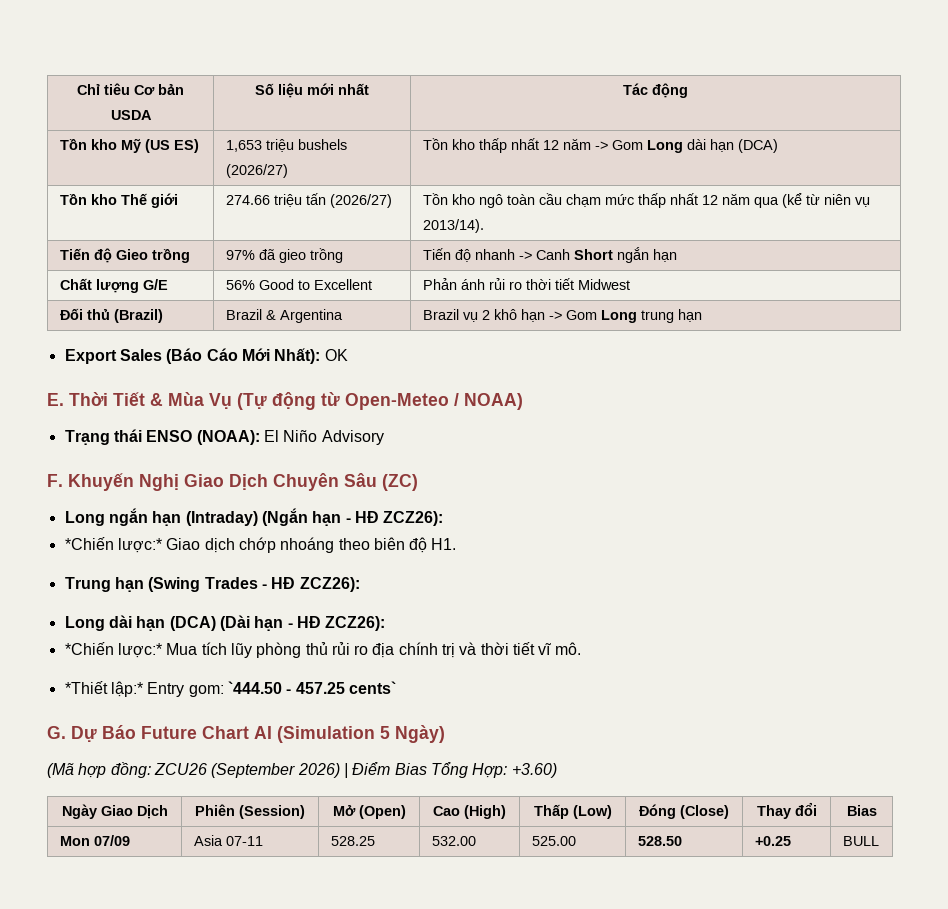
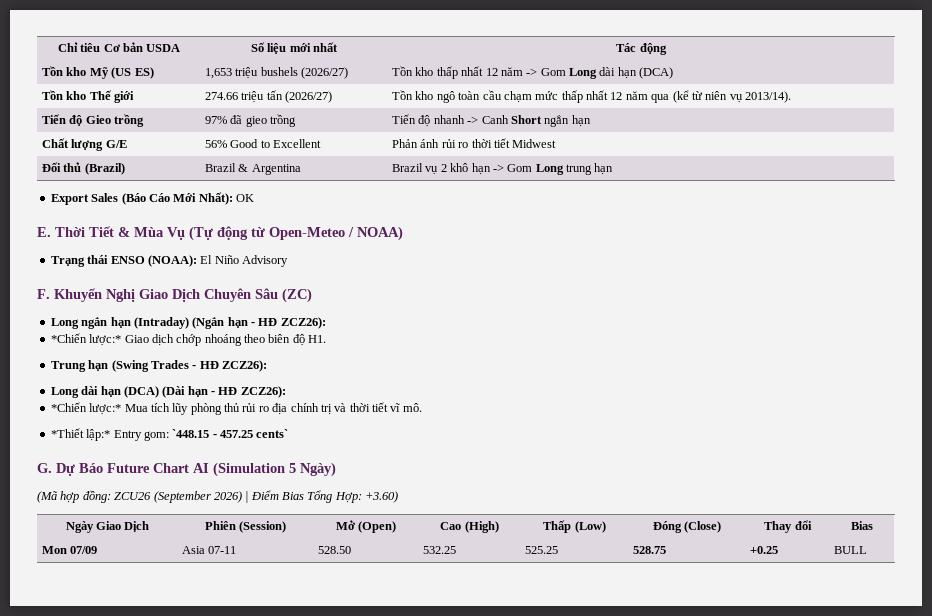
[227,681,282,694] `444.50 -> [172,429,210,438] `448.15
[330,836,375,846] [431,836,476,846] [531,836,576,846] [637,836,682,846] 528.25 | 532.00 | 525.00 | 528.50 -> [318,546,352,554] [423,546,457,554] [525,546,559,554] [633,546,667,554] 528.50 | 532.25 | 525.25 | 528.75

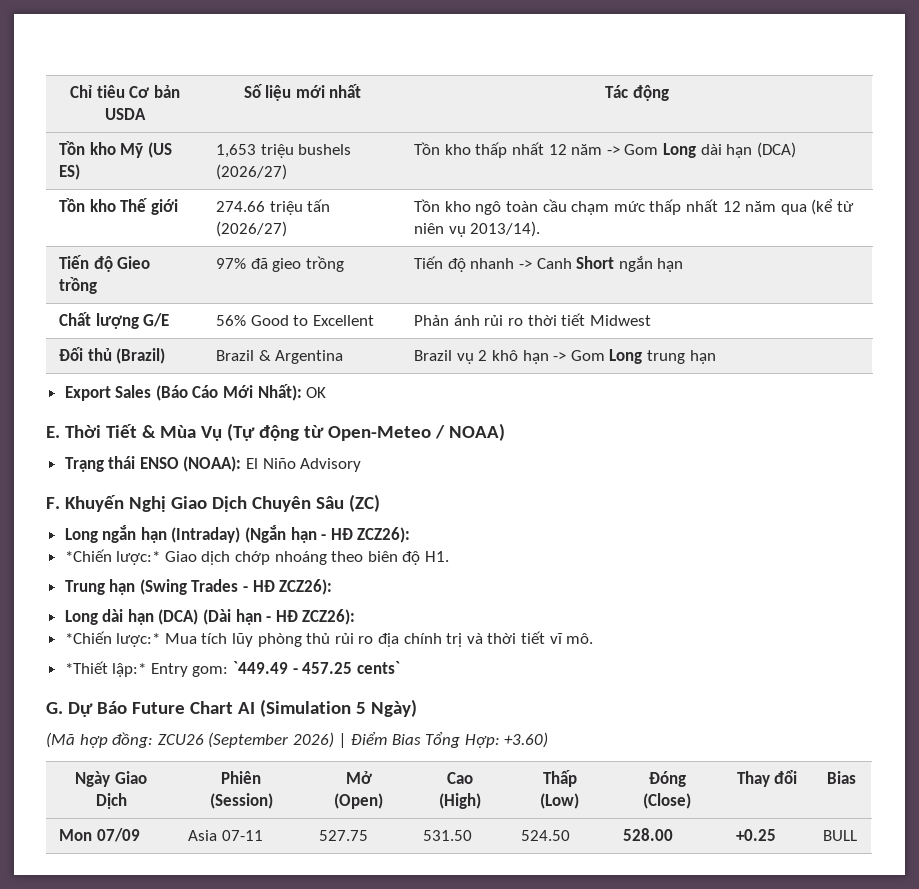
[172,429,210,438] `448.15 -> [233,661,289,674] `449.49
[318,546,352,554] [423,546,457,554] [525,546,559,554] [633,546,667,554] 528.50 | 532.25 | 525.25 | 528.75 -> [319,830,369,841] [423,830,473,841] [521,830,571,841] [623,828,674,841] 527.75 | 531.50 | 524.50 | 528.00

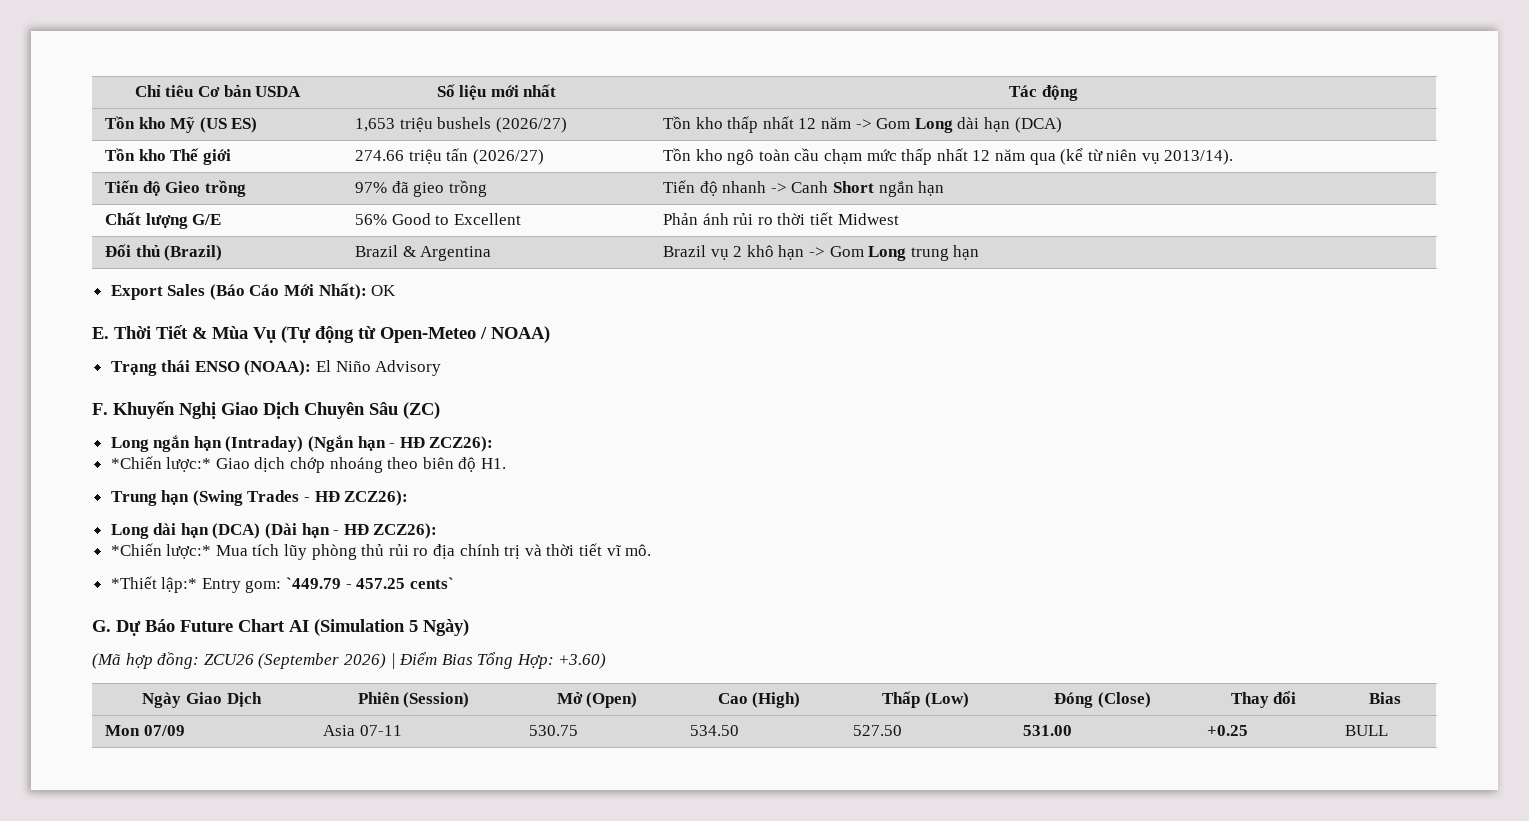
[233,661,289,674] `449.49 -> [286,577,342,589] `449.79
[319,830,369,841] [423,830,473,841] [521,830,571,841] [623,828,674,841] 527.75 | 531.50 | 524.50 | 528.00 -> [529,725,579,736] [690,725,740,736] [853,725,903,736] [1023,725,1073,736] 530.75 | 534.50 | 527.50 | 531.00

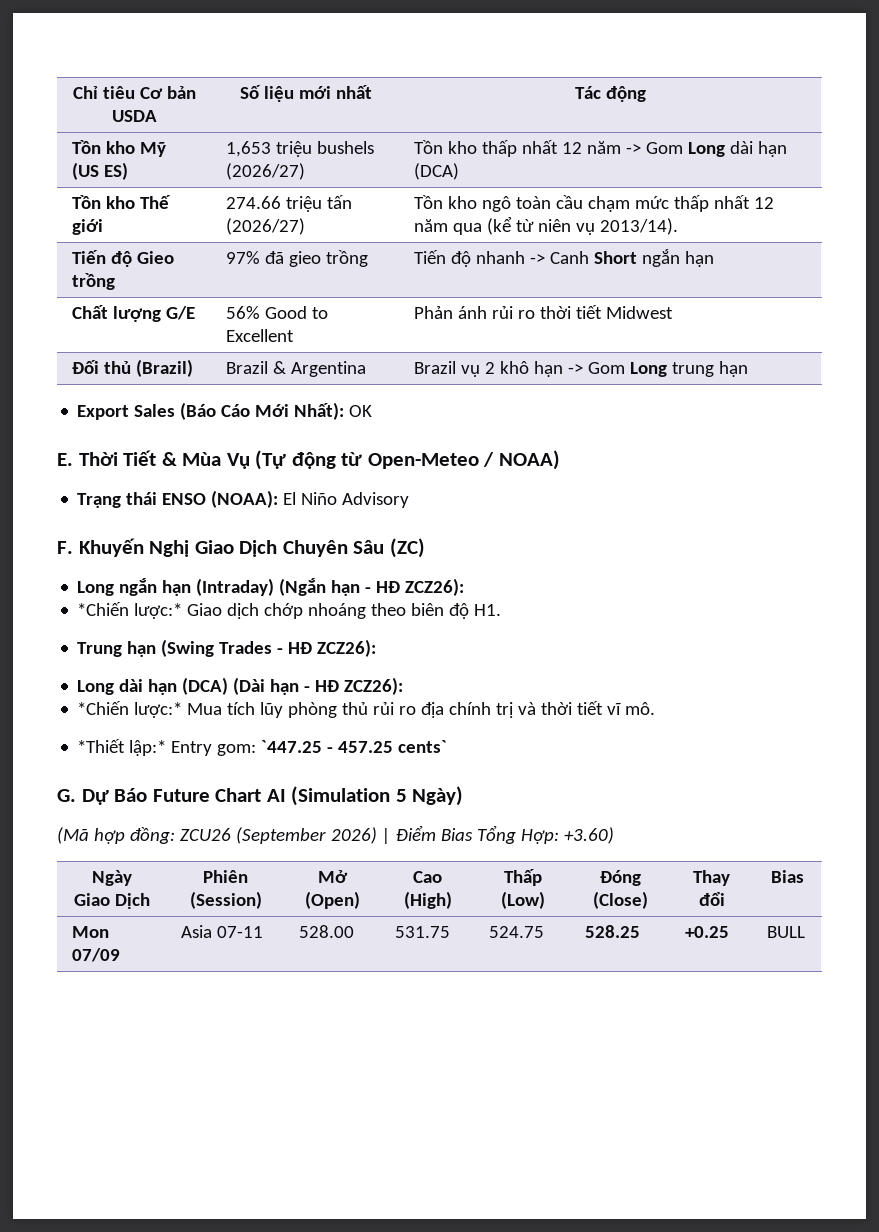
[286,577,342,589] `449.79 -> [261,740,323,753] `447.25
[529,725,579,736] [690,725,740,736] [853,725,903,736] [1023,725,1073,736] 530.75 | 534.50 | 527.50 | 531.00 -> [298,925,354,938] [394,926,450,938] [488,926,544,938] [584,925,640,938] 528.00 | 531.75 | 524.75 | 528.25

